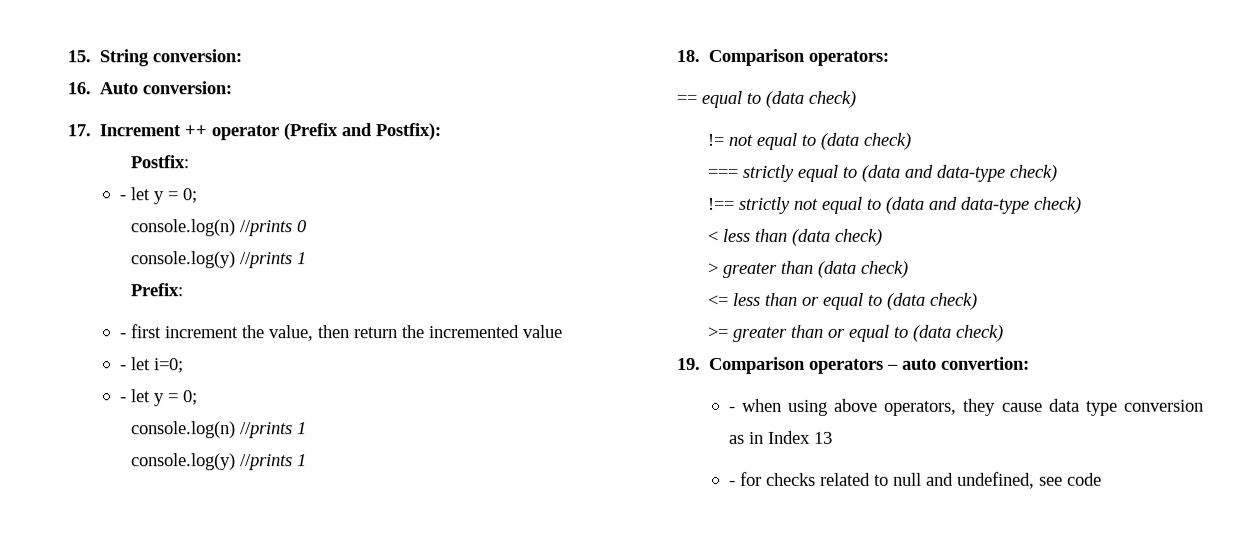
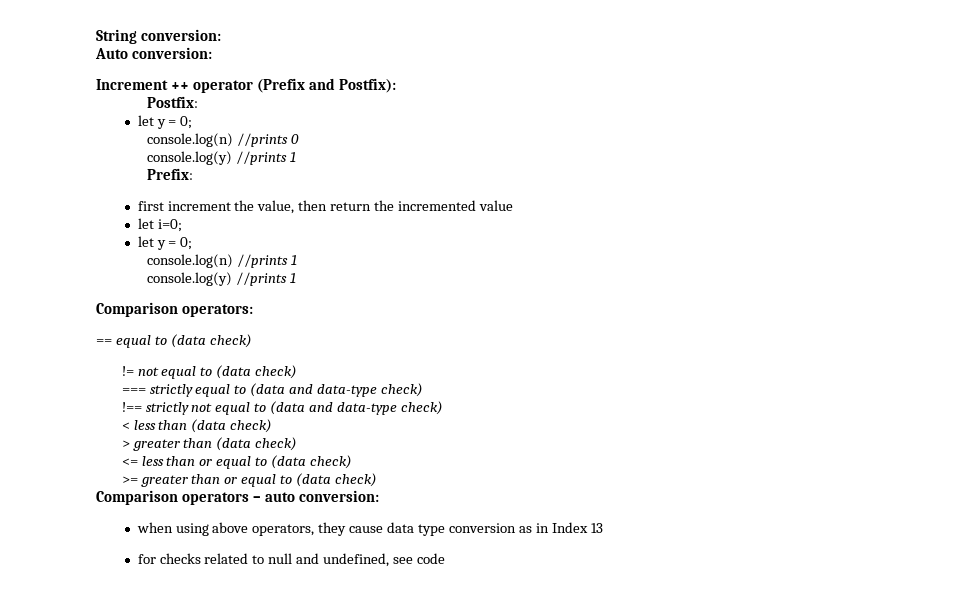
[66,50,91,63] 15. -> (96, 36) none
[66,82,91,95] 16. -> (222, 35) none
[66,124,91,137] 17. -> (213, 53) none
[118,195,126,201] - -> (198, 102) none
[119,333,127,339] - -> (193, 174) none
[119,365,127,371] - -> (513, 205) none
[119,397,127,403] - -> (182, 225) none
[675,49,700,62] 18. -> (296, 278) none
[676,357,701,370] 19. -> (378, 480) none
[940,356,1030,370] [728,406,736,412] convertion: // - -> [298,490,379,502] conversion: //
[728,480,736,486] - -> (603, 528) none

